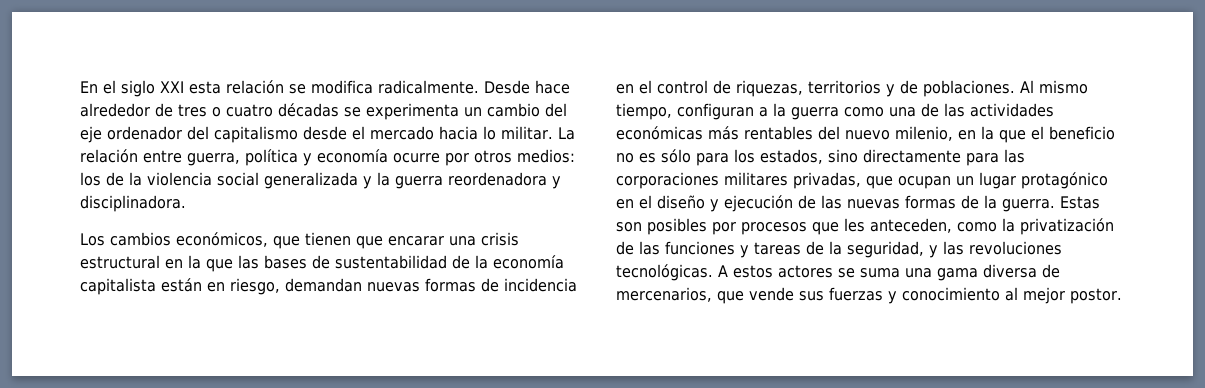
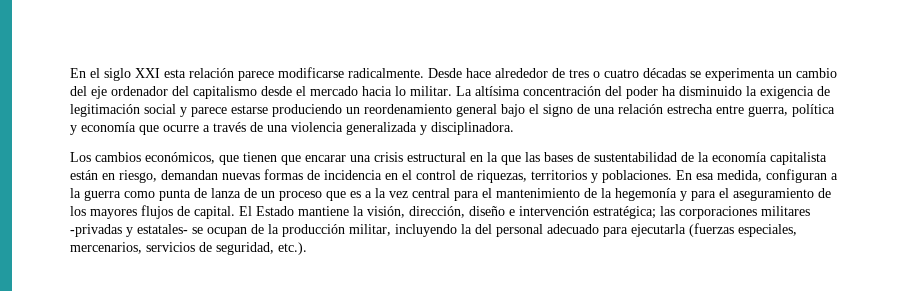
[289,80,373,94] se modifica -> [238,67,344,81] parece modificarse
[80,149,138,163] relación -> [475,86,830,99] [70,104,713,117] altísima concentración del poder ha disminuido la exigencia de legitimación social y parece estarse produciendo un reordenamiento general bajo el signo de una relación estrecha
[393,149,575,166] [80,172,547,189] ocurre por otros medios: los de la violencia social generalizada y la guerra reordenadora -> [139,122,417,135] que ocurre a través de una violencia generalizada
[900,80,1088,97] [616,103,672,120] de poblaciones. Al mismo tiempo, -> [602,170,762,183] poblaciones. En esa medida,
[889,103,1054,117] [616,126,1115,143] [616,149,1025,166] [616,172,1108,189] [616,195,1100,212] [616,218,1114,235] [616,241,1062,258] [616,264,1060,281] [616,287,1122,304] una de las actividades económicas más rentables del nuevo milenio, en la que el beneficio no es sólo para los estados, sino directamente para las corporaciones militares privadas, que ocupan un lugar protagónico en el diseño y ejecución de las nuevas formas de la guerra. Estas son posibles por procesos que les anteceden, como la privatización de las funciones y tareas de la seguridad, y las revoluciones tecnológicas. A estos actores se suma una gama diversa de mercenarios, que vende sus fuerzas y conocimiento al mejor postor. -> [159,188,831,201] [70,205,810,219] [70,223,797,237] [70,242,307,255] punta de lanza de un proceso que es a la vez central para el mantenimiento de la hegemonía y para el aseguramiento de los mayores flujos de capital. El Estado mantiene la visión, dirección, diseño e intervención estratégica; las corporaciones militares -privadas y estatales- se ocupan de la producción militar, incluyendo la del personal adecuado para ejecutarla (fuerzas especiales, mercenarios, servicios de seguridad, etc.).

